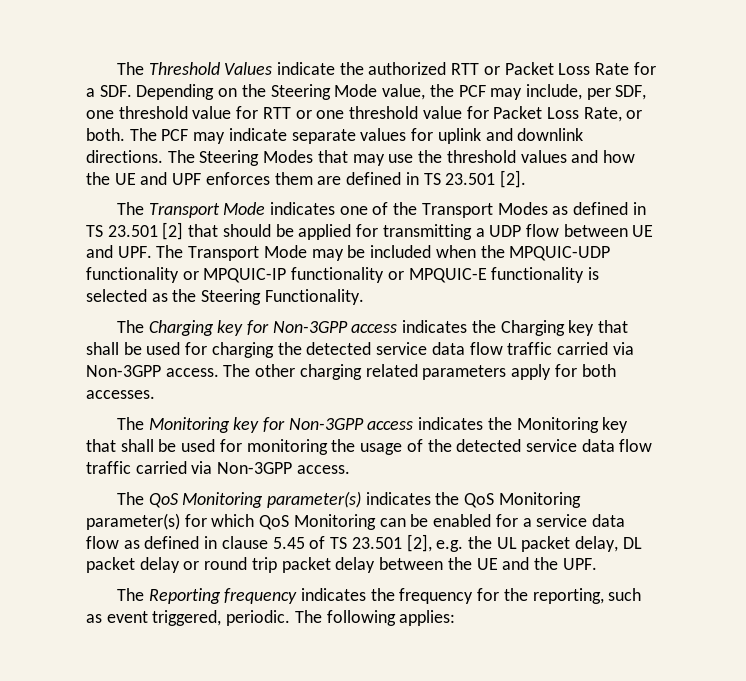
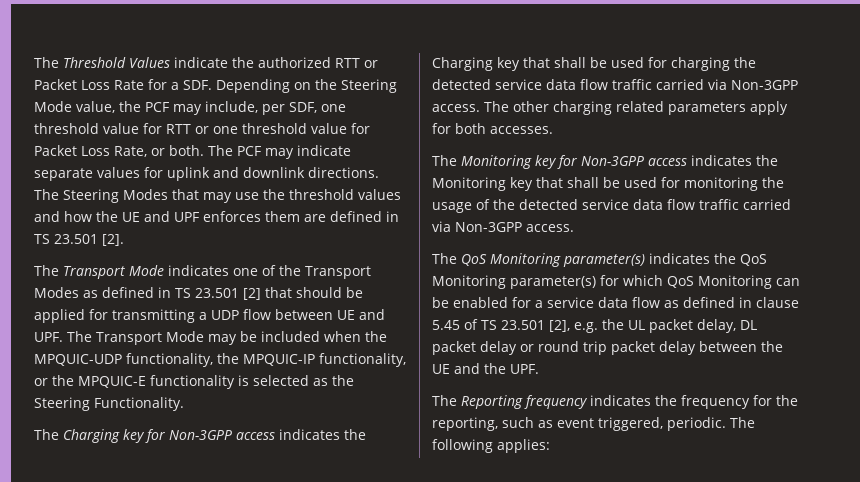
[86,267,404,283] functionality or MPQUIC-IP functionality or -> [126,353,406,367] [34,375,74,386] functionality, the MPQUIC-IP functionality, or the

